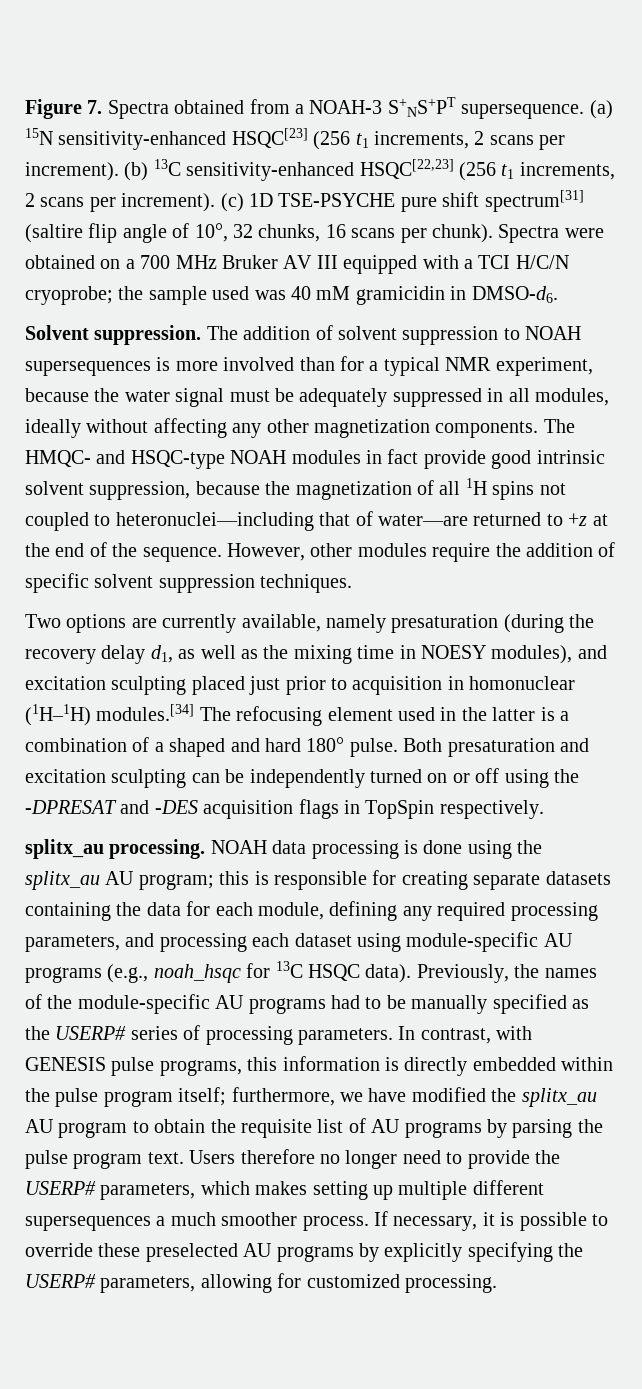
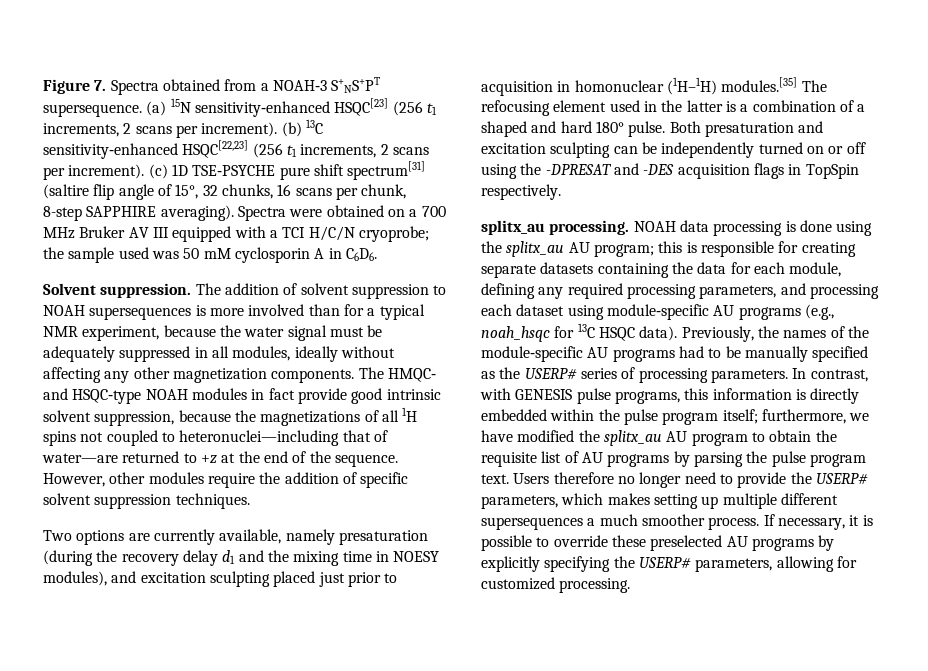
[194,223,228,242] 10°, -> [175,184,199,199] 15°,
[431,224,493,243] chunk). -> [361,184,407,199] [43,205,234,221] chunk, 8-step SAPPHIRE averaging).
[291,286,558,305] 40 mM gramicidin in DMSO-d6. -> [183,247,377,263] 50 mM cyclosporin A in C6D6.
[295,481,412,500] magnetization -> [260,411,361,426] magnetizations
[150,645,258,663] d1, as well as -> [222,550,264,564] d1 and
[96,704,195,721] modules.[34] -> [721,77,798,92] modules.[35]

